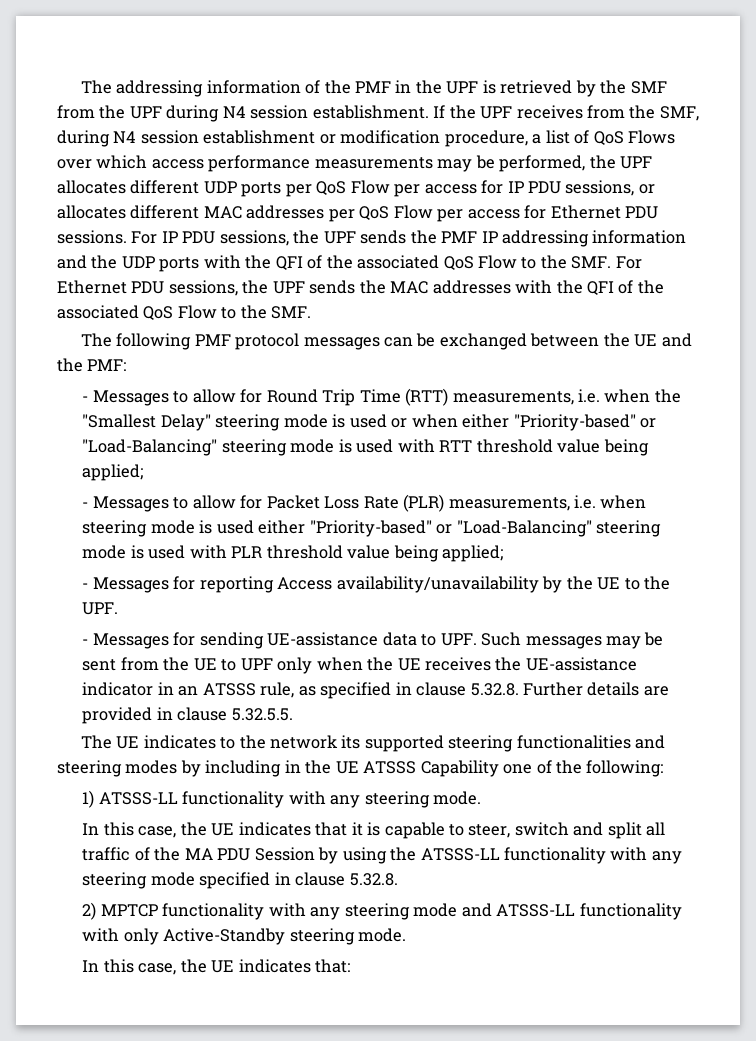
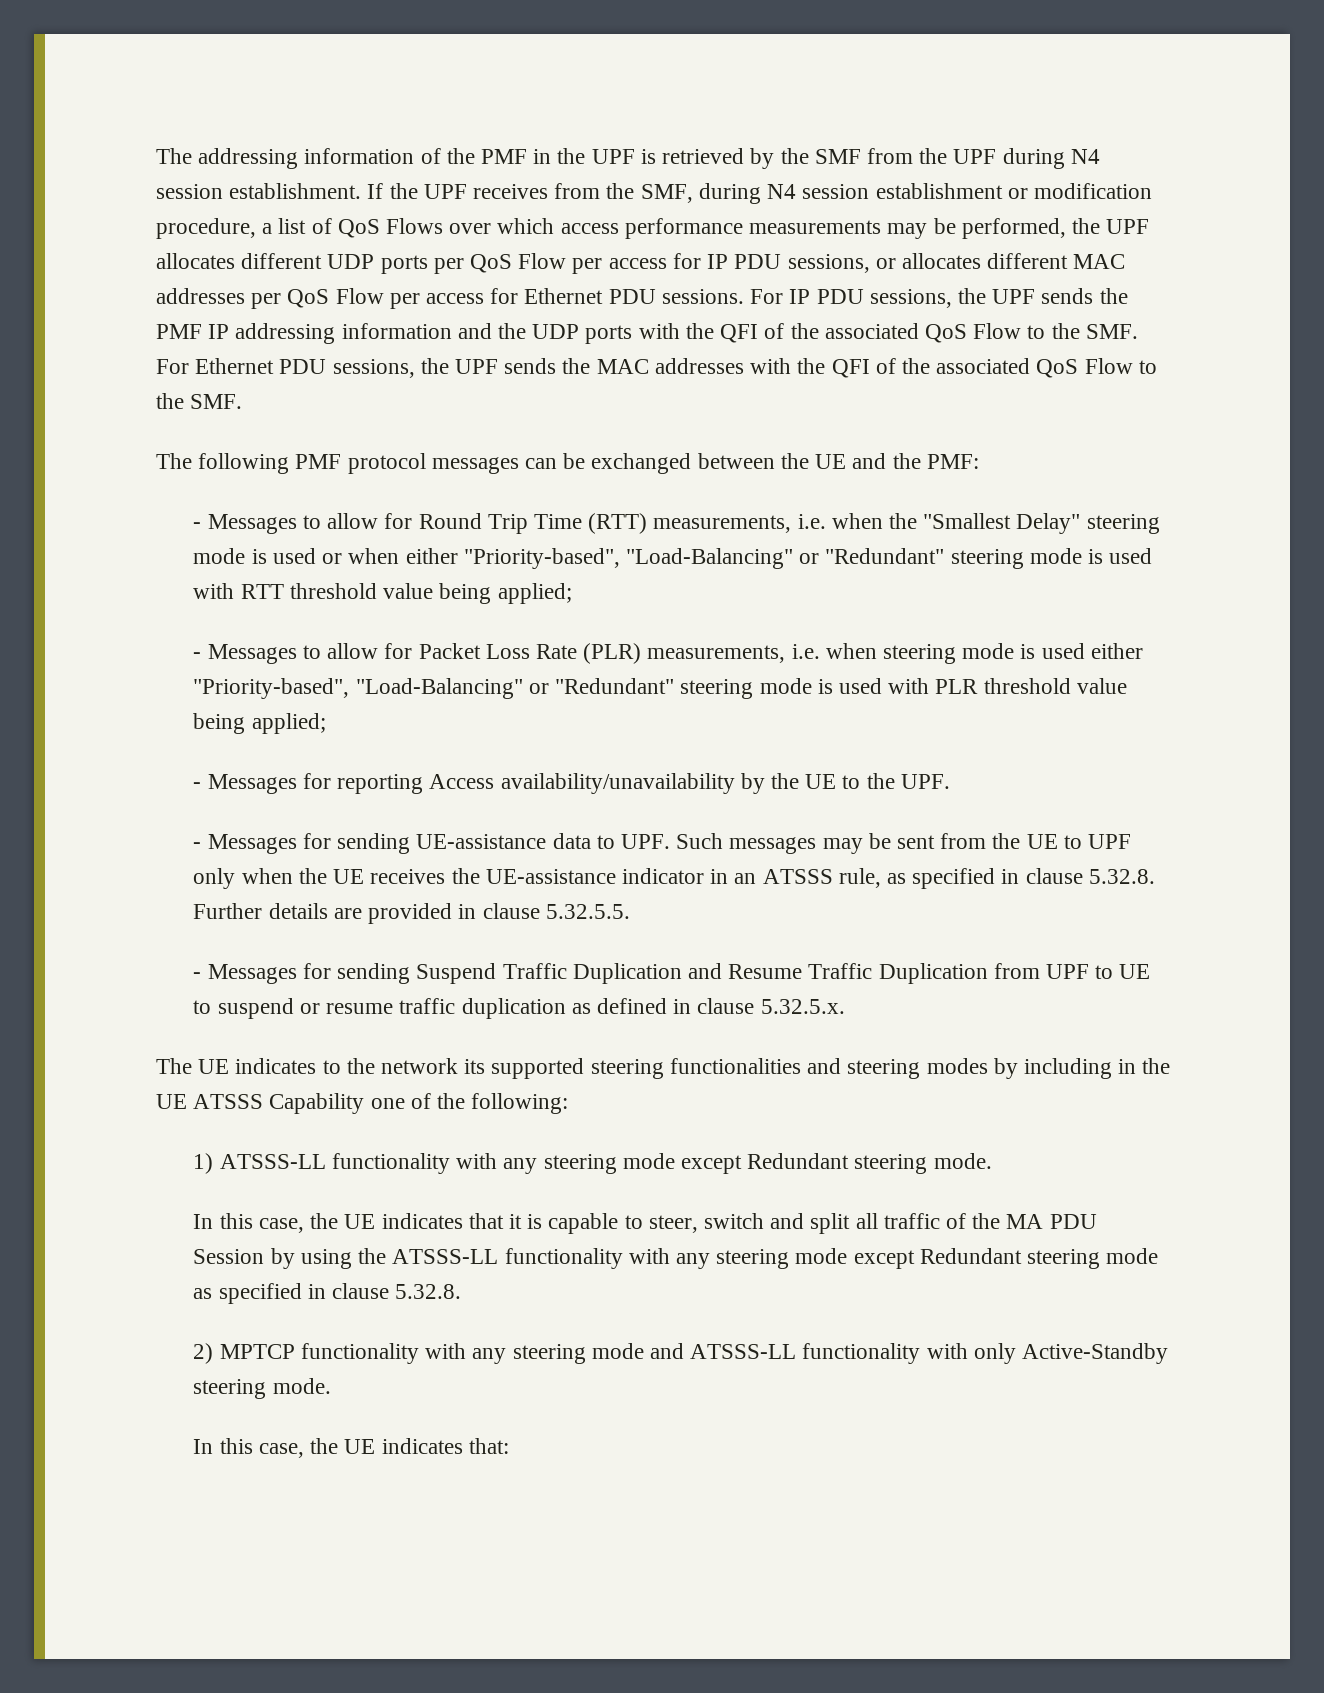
[513,414,656,431] [82,439,218,456] "Priority-based" or "Load-Balancing" -> [463,548,945,569] "Priority-based", "Load-Balancing" or "Redundant"
[309,520,592,537] "Priority-based" or "Load-Balancing" -> [193,678,675,699] "Priority-based", "Load-Balancing" or "Redundant"
(293, 714) none -> [193,963,1151,984] [193,998,845,1019] // - Messages for sending Suspend Traffic Duplication and Resume Traffic Duplication from UPF to UE to suspend or resume traffic duplication as defined in clause 5.32.5.x.
(430, 799) none -> [622,1153,928,1174] mode except Redundant steering
(195, 879) none -> [853,1248,1159,1269] [193,1288,213,1299] except Redundant steering mode as

